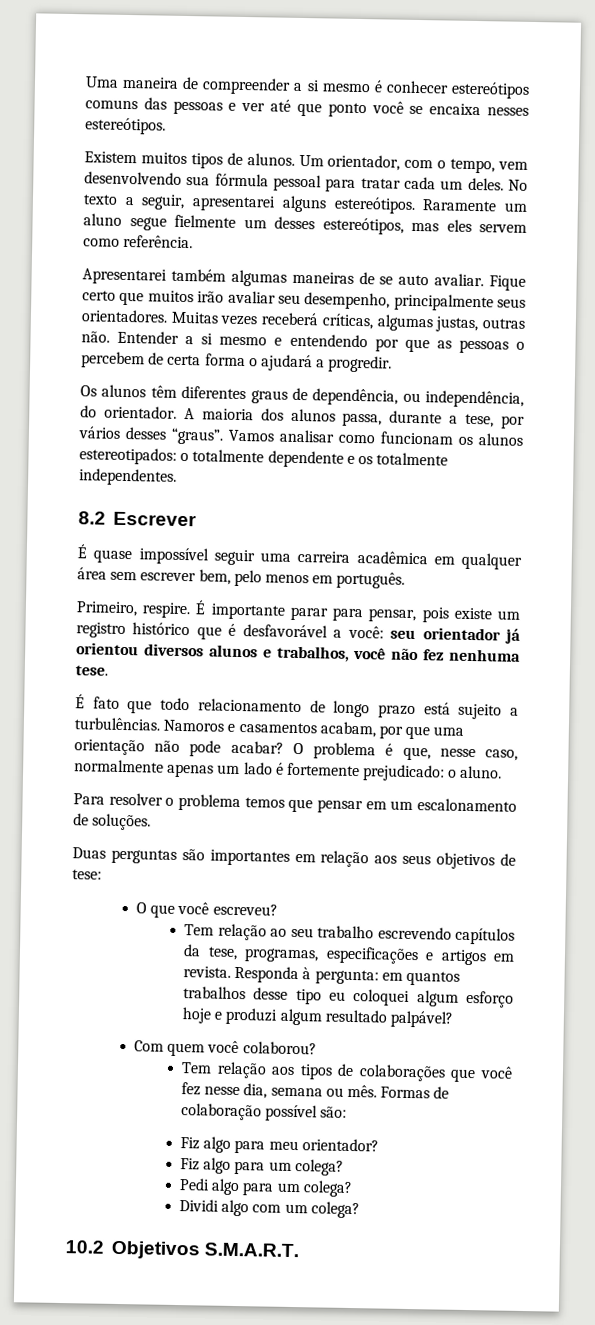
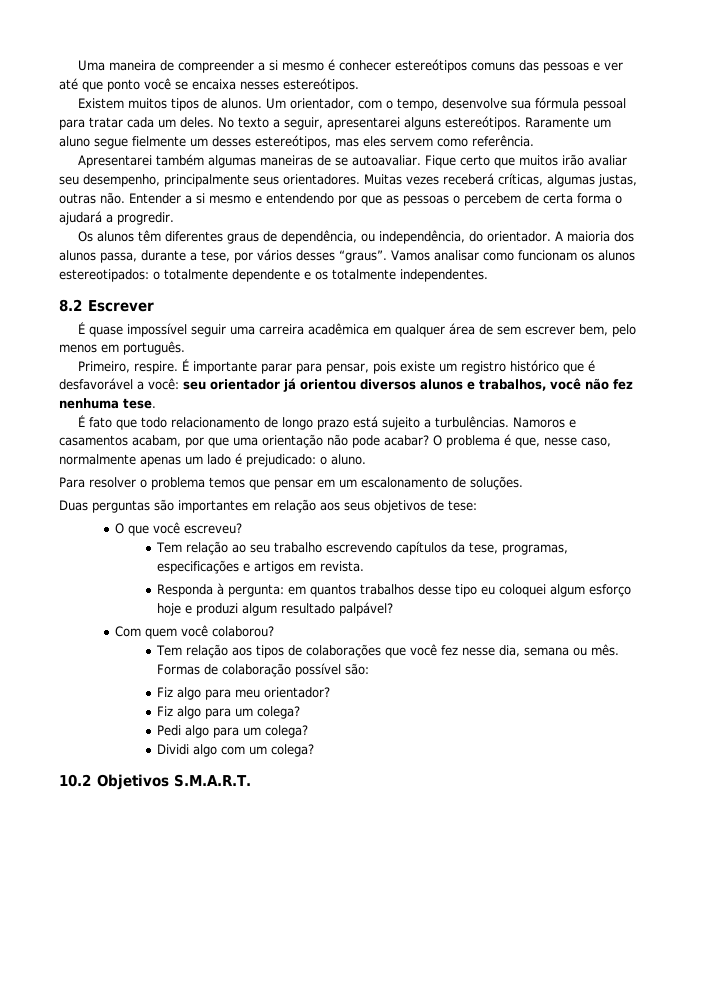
[497,161,528,170] [84,171,182,185] vem desenvolvendo -> [441,98,507,109] desenvolve
[398,273,485,287] auto avaliar. -> [351,155,421,166] autoavaliar.
(107, 573) none -> [478,324,493,335] de
[286,762,360,777] fortemente -> (242, 459) none
(232, 972) none -> (365, 566) //

